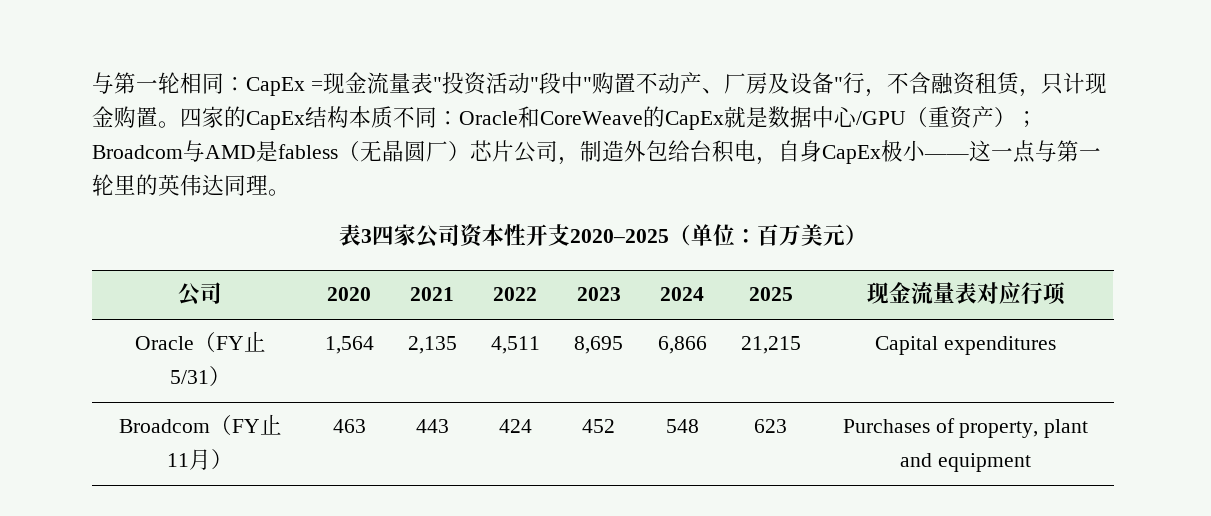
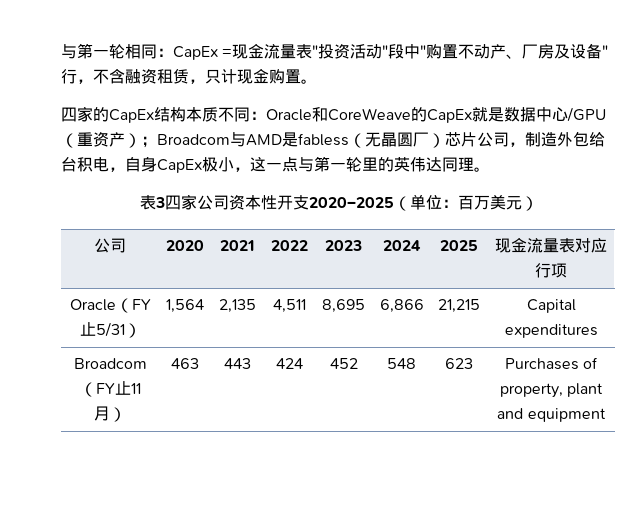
(180, 124) none -> (317, 81) //
[924,154,969,159] —— -> [234,167,250,172] ，

